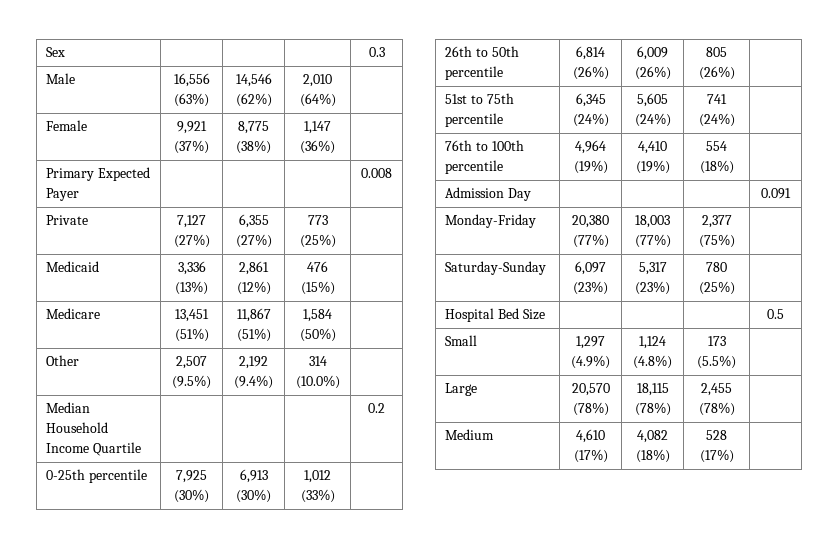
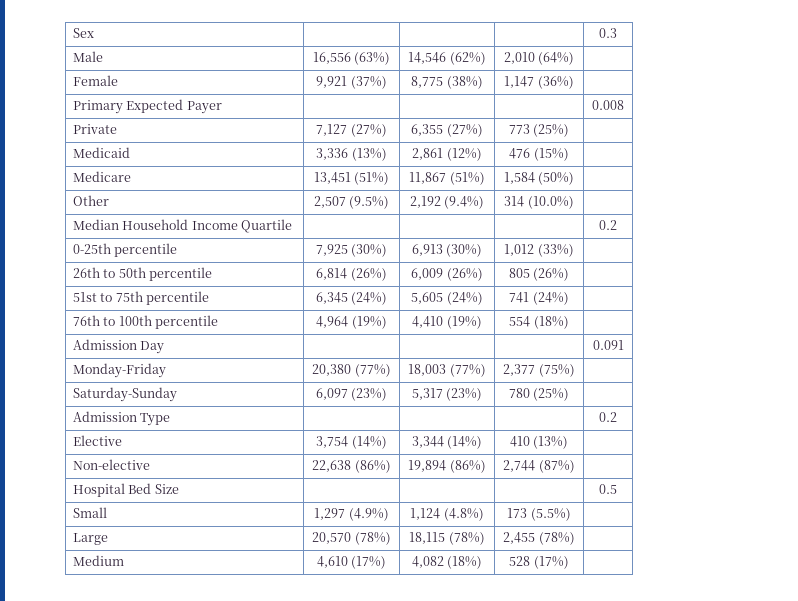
(735, 288) none -> [72,411,171,426] [599,412,617,422] [72,435,122,446] [316,436,387,449] [411,436,483,449] [509,436,569,449] [72,459,150,470] [312,460,391,473] [408,460,486,473] [503,460,575,473] // Admission Type | | | | 0.2 // Elective | 3,754 (14%) | 3,344 (14%) | 410 (13%) | // Non-elective | 22,638 (86%) | 19,894 (86%) | 2,744 (87%) |

